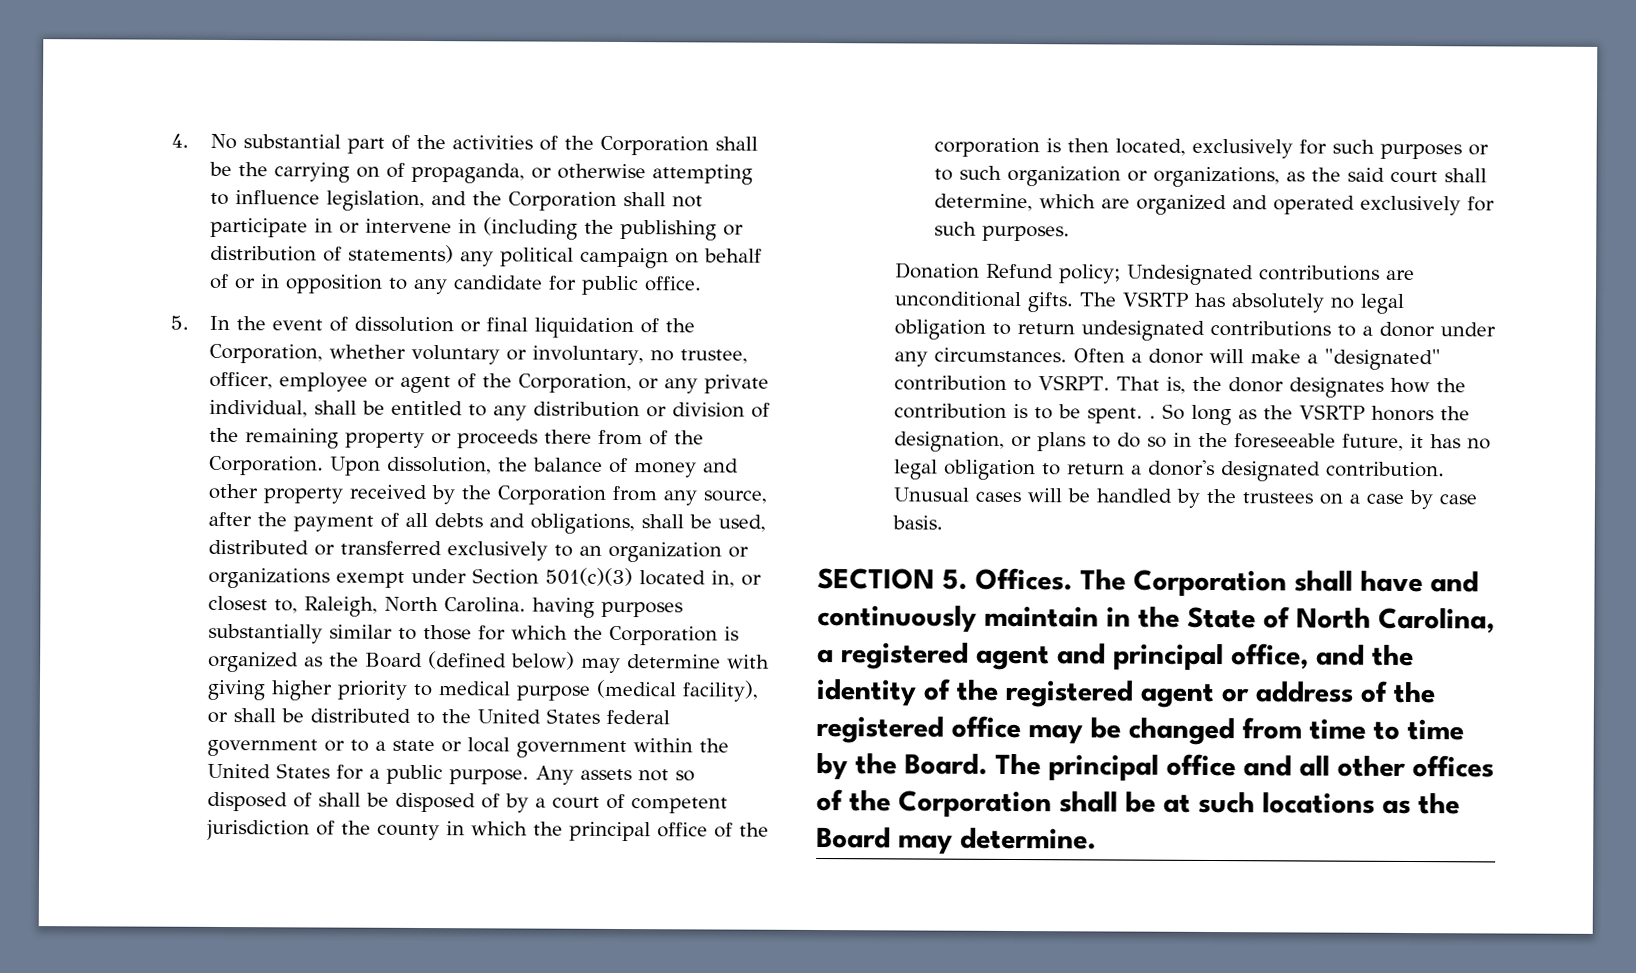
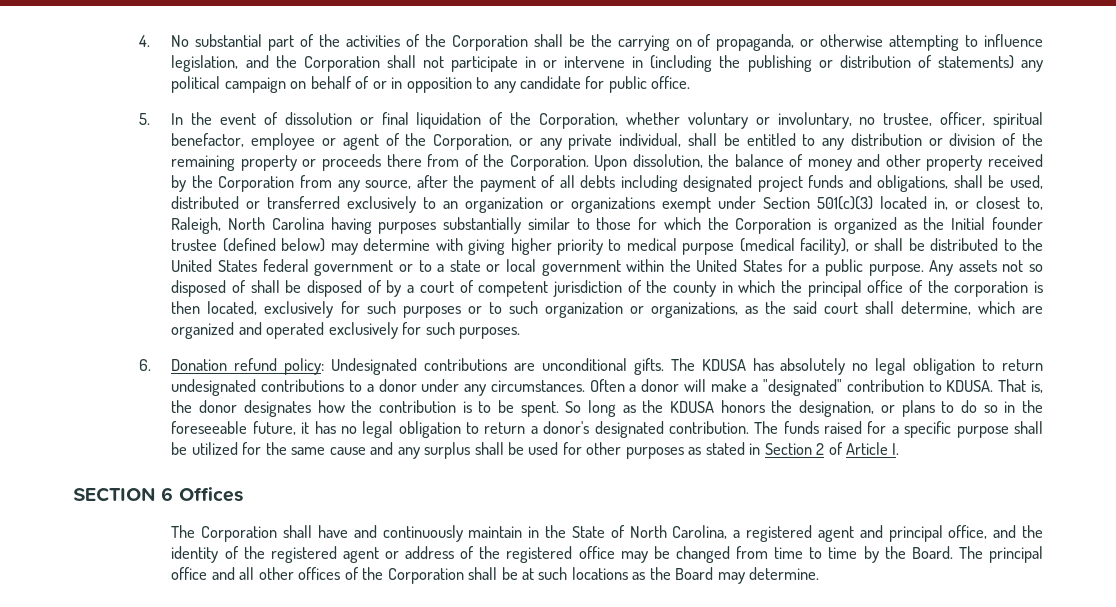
(273, 380) none -> [993,112,1044,129] [171,133,245,147] spiritual benefactor,
(483, 520) none -> [620,175,844,192] including designated project funds
[443,597,526,613] Carolina. -> [271,217,324,230] Carolina
[364,652,423,668] Board -> [951,217,1044,230] [171,239,218,251] Initial founder trustee
[895,262,1122,284] Donation Refund policy; -> [138,358,325,375] 6. Donation refund policy:
[1122,291,1189,307] VSRTP -> [701,359,746,371] KDUSA
[1038,375,1111,391] VSRPT. -> [946,380,994,392] KDUSA.
[1149,415,1157,419] . -> (559, 409) none
[1299,404,1366,420] VSRTP -> [670,401,715,413] KDUSA
[893,487,1478,510] [892,515,944,530] Unusual cases will be handled by the trustees on a case by case basis. -> [754,421,1043,438] [171,442,900,459] The funds raised for a specific purpose shall be utilized for the same cause and any surplus shall be used for other purposes as stated in Section 2 of Article I.
[942,567,1073,591] 5. Offices. -> [161,487,243,502] 6 Offices //

